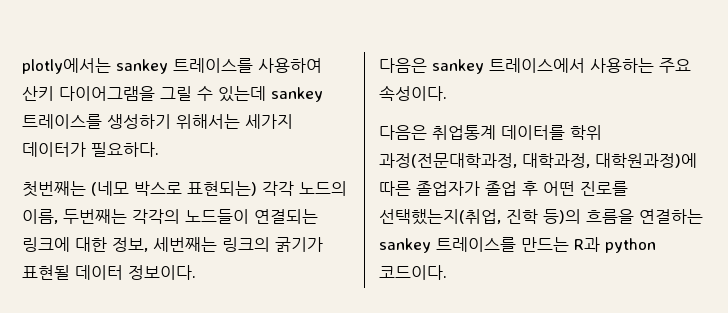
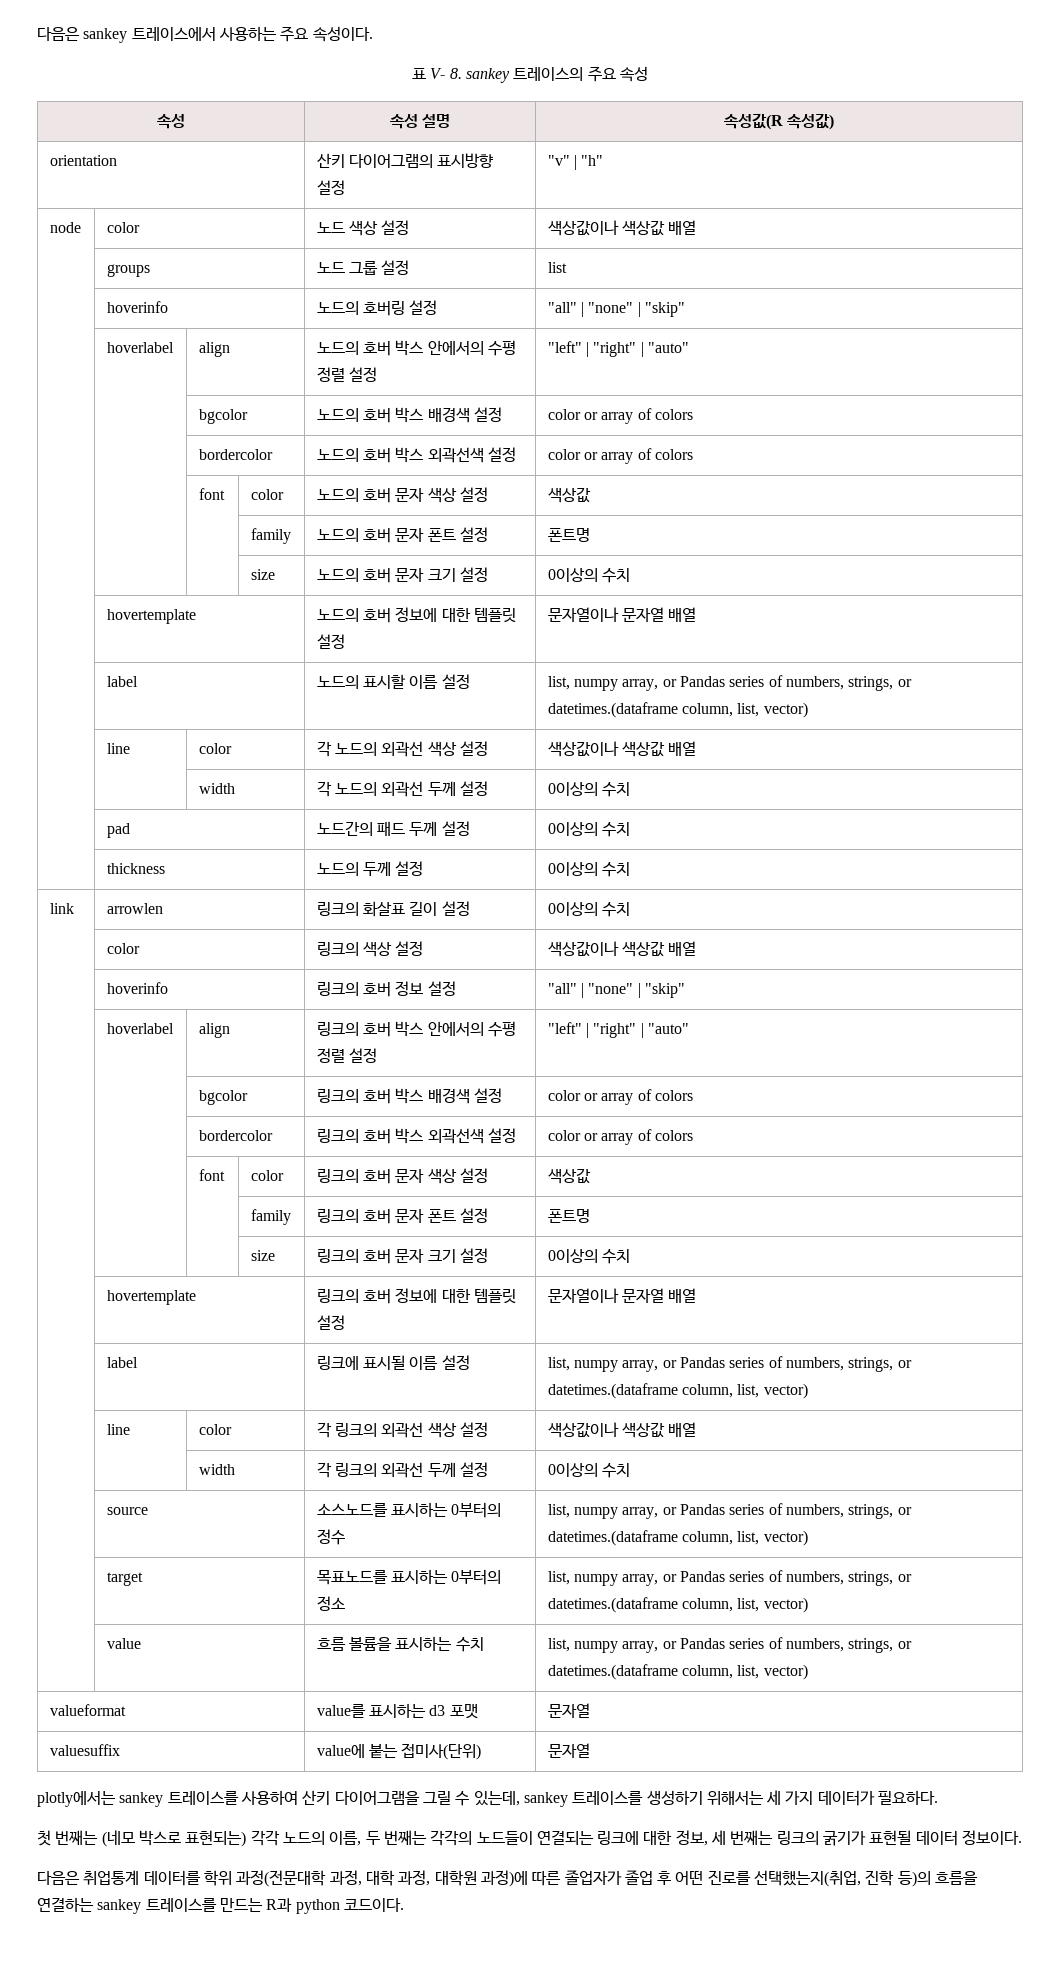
(22, 66) none -> [37,26,373,43] [412,66,648,83] [157,114,185,129] [389,114,451,129] [723,113,835,130] [49,155,117,166] [316,153,495,168] [316,180,345,195] [547,155,604,170] [49,222,81,233] [106,222,140,233] [316,220,410,236] [547,220,697,236] [106,264,150,277] [316,260,410,275] [547,262,567,273] [106,301,168,313] [316,300,438,316] [547,302,685,317] [106,342,174,353] [198,342,230,357] [316,340,516,356] [316,367,378,382] [547,341,689,357] [198,409,248,424] [316,407,502,423] [547,408,693,424] [198,449,273,460] [316,447,516,463] [547,448,693,464] [198,488,225,500] [250,489,284,500] [316,487,488,503] [547,487,591,503] [250,528,291,544] [316,527,488,543] [547,528,590,542] [250,569,275,580] [316,567,488,583] [547,568,631,583] [106,609,196,624] [316,607,516,623] [316,634,345,649] [547,607,697,622] [106,676,138,687] [316,674,470,689] [547,675,912,691] [547,702,808,718] [106,743,130,754] [198,743,232,754] [316,741,488,757] [547,741,697,757] [198,783,235,794] [316,781,488,797] [547,782,631,797] [106,823,130,838] [316,821,470,836] [547,822,631,837] [106,863,165,874] [316,861,424,876] [547,862,631,877] [49,903,74,914] [106,903,163,914] [316,901,470,917] [547,902,631,917] [106,943,140,954] [316,941,424,957] [547,941,697,957] [106,982,168,994] [316,981,456,997] [547,983,685,998] [106,1023,174,1034] [198,1023,230,1038] [316,1021,516,1037] [316,1048,378,1063] [547,1022,689,1038] [198,1090,248,1105] [316,1088,502,1104] [547,1089,693,1105] [198,1130,273,1141] [316,1128,516,1144] [547,1129,693,1145] [198,1169,225,1181] [250,1170,284,1181] [316,1168,488,1184] [547,1168,591,1184] [250,1209,291,1225] [316,1208,488,1224] [547,1209,590,1223] [250,1250,275,1261] [316,1248,488,1264] [547,1249,631,1264] [106,1290,196,1305] [316,1288,516,1304] [316,1315,345,1330] [547,1288,697,1303] [106,1357,138,1368] [316,1355,470,1370] [547,1356,912,1372] [547,1383,808,1399] [106,1424,130,1435] [198,1424,232,1435] [316,1422,488,1438] [547,1422,697,1438] [198,1464,235,1475] [316,1462,488,1478] [547,1463,631,1478] [106,1507,148,1515] [316,1502,502,1518] [316,1529,345,1545] [547,1503,912,1519] [547,1530,808,1546] [106,1572,143,1586] [316,1569,502,1585] [316,1596,345,1611] [547,1570,912,1586] [547,1597,808,1613] [106,1638,141,1649] [316,1636,484,1652] [547,1637,912,1653] [547,1664,808,1680] [49,1704,126,1716] [316,1703,478,1719] [547,1703,590,1718] [49,1744,120,1756] [316,1743,482,1760] [547,1743,590,1758] 다음은 sankey 트레이스에서 사용하는 주요 속성이다. // 표 V- 8. sankey 트레이스의 주요 속성 // 속성 | 속성 설명 | 속성값(R 속성값) // orientation | 산키 다이어그램의 표시방향 설정 | "v" | "h" // node | color | 노드 색상 설정 | 색상값이나 색상값 배열 // | groups | 노드 그룹 설정 | list // | hoverinfo | 노드의 호버링 설정 | "all" | "none" | "skip" // | hoverlabel | align | 노드의 호버 박스 안에서의 수평 정렬 설정 | "left" | "right" | "auto" // | | bgcolor | 노드의 호버 박스 배경색 설정 | color or array of colors // | | bordercolor | 노드의 호버 박스 외곽선색 설정 | color or array of colors // | | font | color | 노드의 호버 문자 색상 설정 | 색상값 // | | | family | 노드의 호버 문자 폰트 설정 | 폰트명 // | | | size | 노드의 호버 문자 크기 설정 | 0이상의 수치 // | hovertemplate | 노드의 호버 정보에 대한 템플릿 설정 | 문자열이나 문자열 배열 // | label | 노드의 표시할 이름 설정 | list, numpy array, or Pandas series of numbers, strings, or datetimes.(dataframe column, list, vector) // | line | color | 각 노드의 외곽선 색상 설정 | 색상값이나 색상값 배열 // | | width | 각 노드의 외곽선 두께 설정 | 0이상의 수치 // | pad | 노드간의 패드 두께 설정 | 0이상의 수치 // | thickness | 노드의 두께 설정 | 0이상의 수치 // link | arrowlen | 링크의 화살표 길이 설정 | 0이상의 수치 // | color | 링크의 색상 설정 | 색상값이나 색상값 배열 // | hoverinfo | 링크의 호버 정보 설정 | "all" | "none" | "skip" // | hoverlabel | align | 링크의 호버 박스 안에서의 수평 정렬 설정 | "left" | "right" | "auto" // | | bgcolor | 링크의 호버 박스 배경색 설정 | color or array of colors // | | bordercolor | 링크의 호버 박스 외곽선색 설정 | color or array of colors // | | font | color | 링크의 호버 문자 색상 설정 | 색상값 // | | | family | 링크의 호버 문자 폰트 설정 | 폰트명 // | | | size | 링크의 호버 문자 크기 설정 | 0이상의 수치 // | hovertemplate | 링크의 호버 정보에 대한 템플릿 설정 | 문자열이나 문자열 배열 // | label | 링크에 표시될 이름 설정 | list, numpy array, or Pandas series of numbers, strings, or datetimes.(dataframe column, list, vector) // | line | color | 각 링크의 외곽선 색상 설정 | 색상값이나 색상값 배열 // | | width | 각 링크의 외곽선 두께 설정 | 0이상의 수치 // | source | 소스노드를 표시하는 0부터의 정수 | list, numpy array, or Pandas series of numbers, strings, or datetimes.(dataframe column, list, vector) // | target | 목표노드를 표시하는 0부터의 정소 | list, numpy array, or Pandas series of numbers, strings, or datetimes.(dataframe column, list, vector) // | value | 흐름 볼륨을 표시하는 수치 | list, numpy array, or Pandas series of numbers, strings, or datetimes.(dataframe column, list, vector) // valueformat | value를 표시하는 d3 포맷 | 문자열 // valuesuffix | value에 붙는 접미사(단위) | 문자열 //
[218,86,266,102] 있는데 -> [473,1791,520,1806] 있는데,
[245,114,293,129] 세가지 -> [766,1790,814,1805] 세 가지
[22,181,86,197] 첫번째는 -> [37,1830,99,1846] 첫 번째는
[63,209,127,224] 두번째는 -> [365,1830,427,1845] 두 번째는
[153,237,217,252] 세번째는 -> [711,1830,774,1845] 세 번째는
[432,58,691,74] [379,85,447,101] [379,125,602,140] [379,153,697,168] sankey 트레이스에서 사용하는 주요 속성이다. // 다음은 취업통계 데이터를 학위 과정(전문대학과정, 대학과정, 대학원과정)에 -> [83,1870,528,1887] 취업통계 데이터를 학위 과정(전문대학 과정, 대학 과정, 대학원 과정)에

